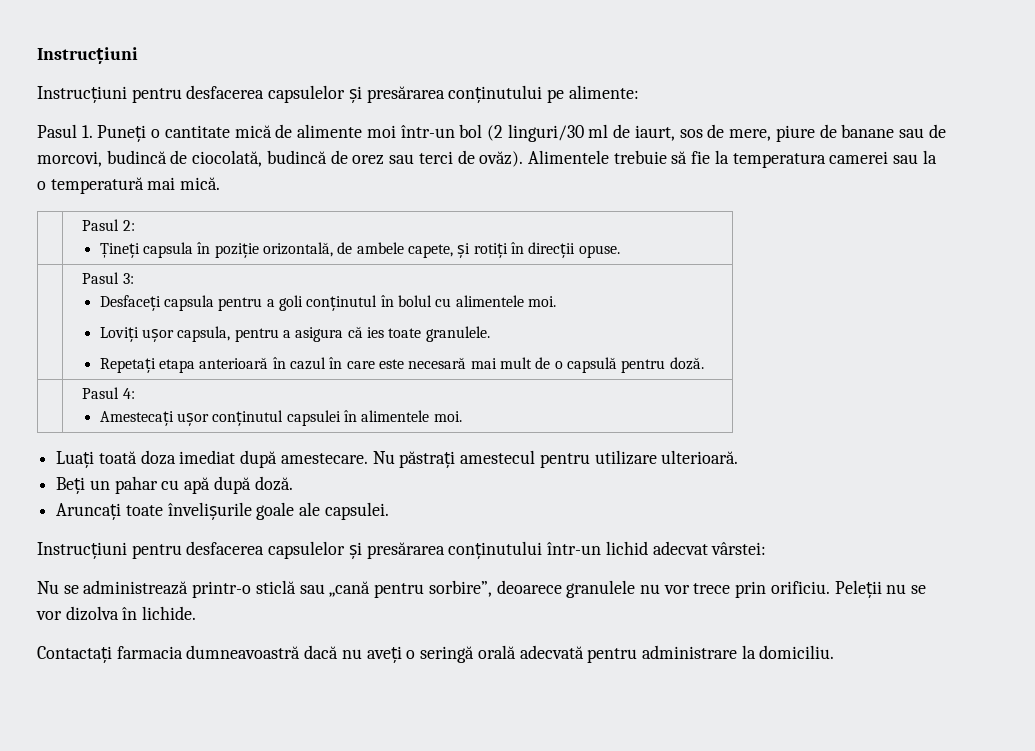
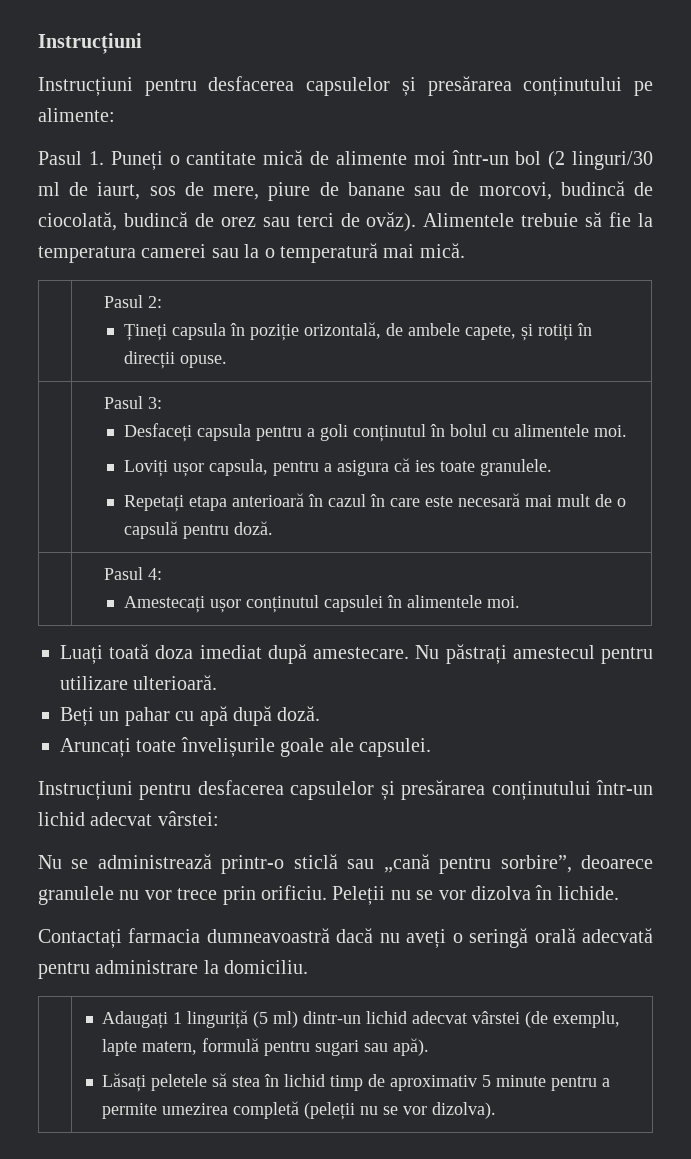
(835, 652) none -> [102,1010,621,1029] [102,1038,430,1056] [102,1073,611,1092] [102,1101,497,1120] // | Adaugați 1 linguriță (5 ml) dintr-un lichid adecvat vârstei (de exemplu, lapte matern, formulă pentru sugari sau apă). // Lăsați peletele să stea în lichid timp de aproximativ 5 minute pentru a permite umezirea completă (peleții nu se vor dizolva).

